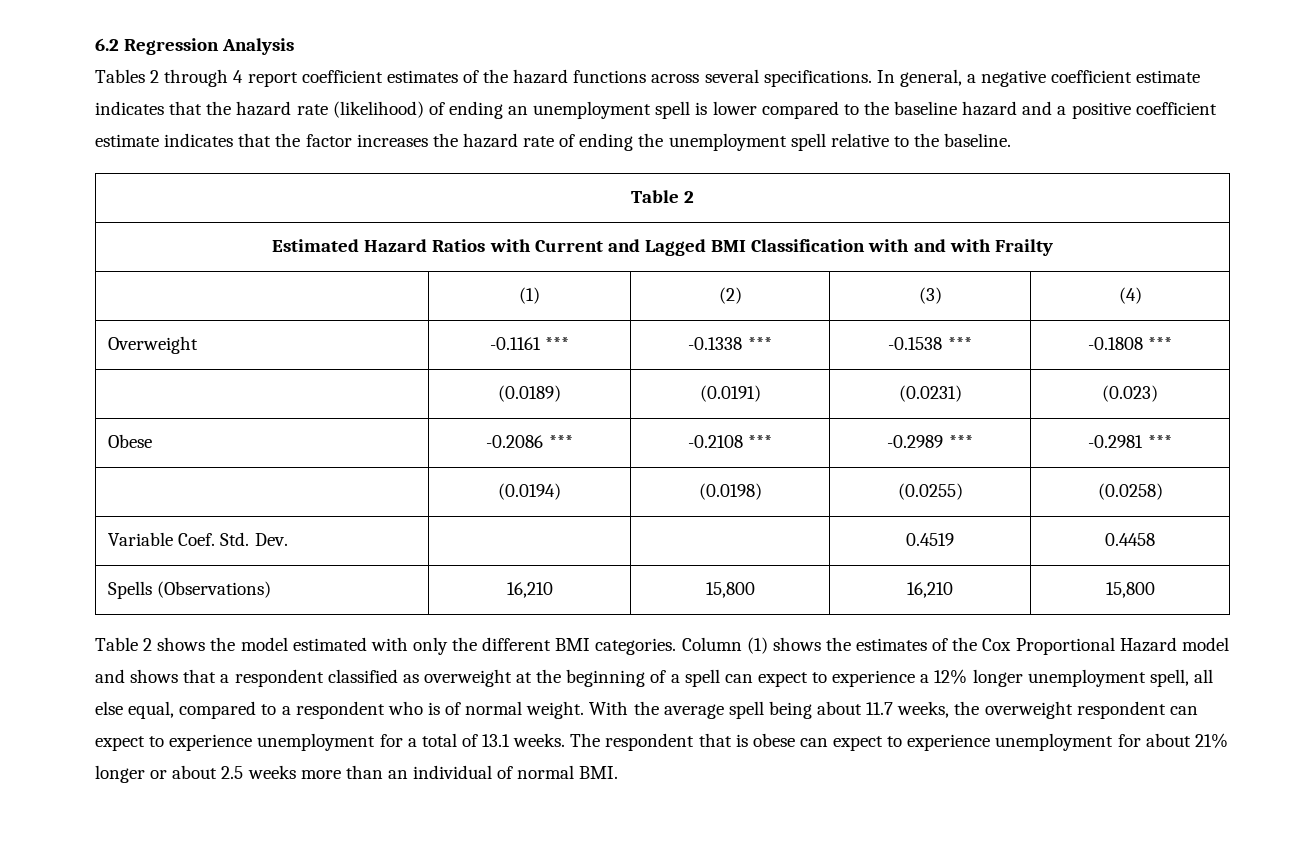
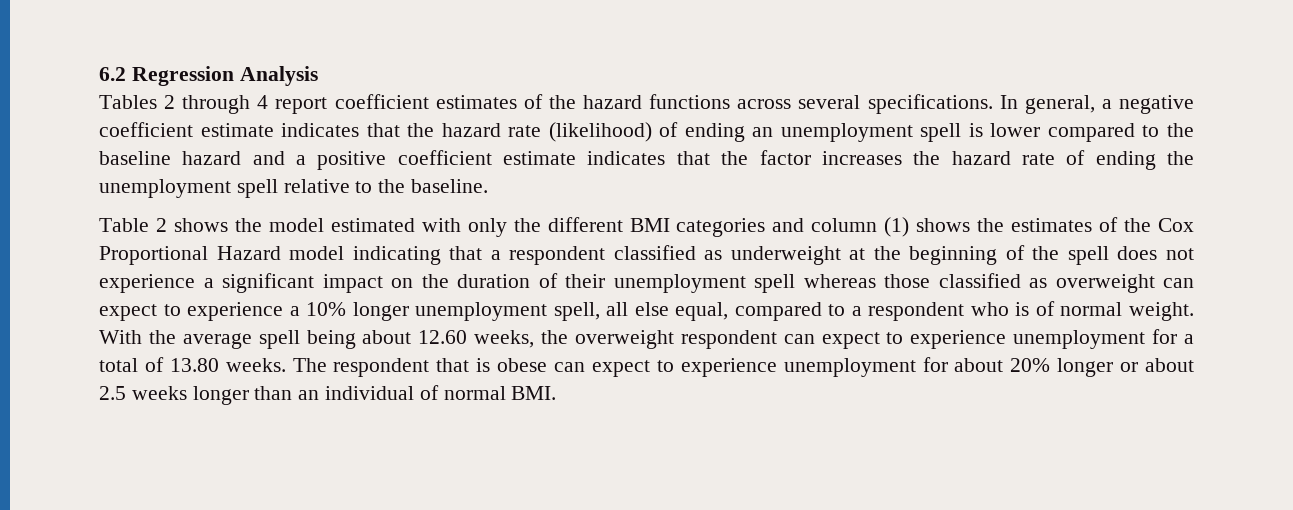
[630,190,695,203] [272,239,1053,256] [519,287,540,304] [718,287,742,304] [918,287,942,304] [1118,287,1142,304] [108,336,199,354] [489,337,570,350] [688,337,772,350] [888,337,972,350] [1087,337,1173,350] [498,385,561,402] [699,385,761,402] [898,385,962,402] [1102,385,1158,402] [108,434,153,448] [486,435,573,448] [687,435,773,448] [887,435,973,448] [1088,435,1172,448] [498,483,561,500] [698,483,762,500] [897,483,963,500] [1097,483,1163,500] [108,532,288,546] [906,533,954,546] [1105,533,1155,546] [108,581,272,599] [506,582,553,598] [705,582,755,598] [907,582,953,598] [1105,582,1155,598] // Table 2 // Estimated Hazard Ratios with Current and Lagged BMI Classification with and with Frailty // | (1) | (2) | (3) | (4) // Overweight | -0.1161 *** | -0.1338 *** | -0.1538 *** | -0.1808 *** // | (0.0189) | (0.0191) | (0.0231) | (0.023) // Obese | -0.2086 *** | -0.2108 *** | -0.2989 *** | -0.2981 *** // | (0.0194) | (0.0198) | (0.0255) | (0.0258) // Variable Coef. Std. Dev. | | | 0.4519 | 0.4458 // Spells (Observations) | 16,210 | 15,800 | 16,210 | 15,800 -> (489, 186) none
[595,637,742,655] categories. Column -> [676,218,878,237] categories and column
[95,669,179,683] and shows -> [352,246,441,265] indicating
[423,669,512,687] overweight -> [730,246,841,265] underweight
[670,669,720,687] a spell -> [1032,246,1194,265] [99,273,1155,293] the spell does not experience a significant impact on the duration of their unemployment spell whereas those classified as overweight
[934,669,968,684] 12% -> [306,302,347,316] 10%
[866,702,894,715] 11.7 -> [418,330,468,344] 12.60
[482,734,511,747] 13.1 -> [169,358,219,372] 13.80
[1194,733,1228,748] 21% -> [1010,358,1051,372] 20%
[300,770,341,779] more -> [192,386,249,405] longer

